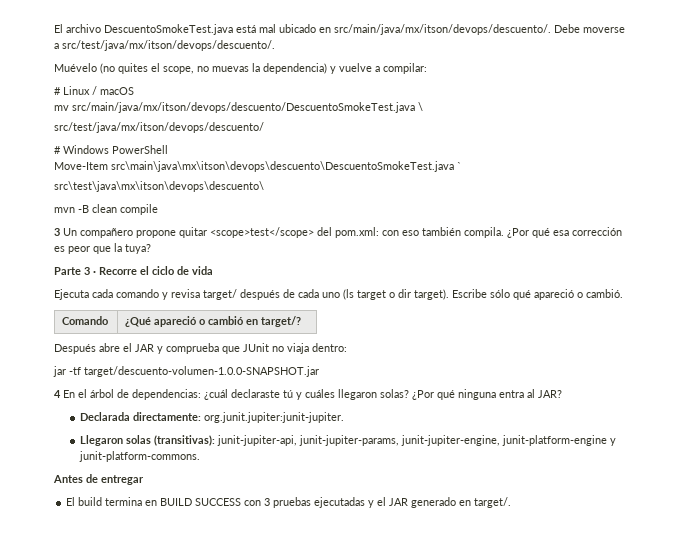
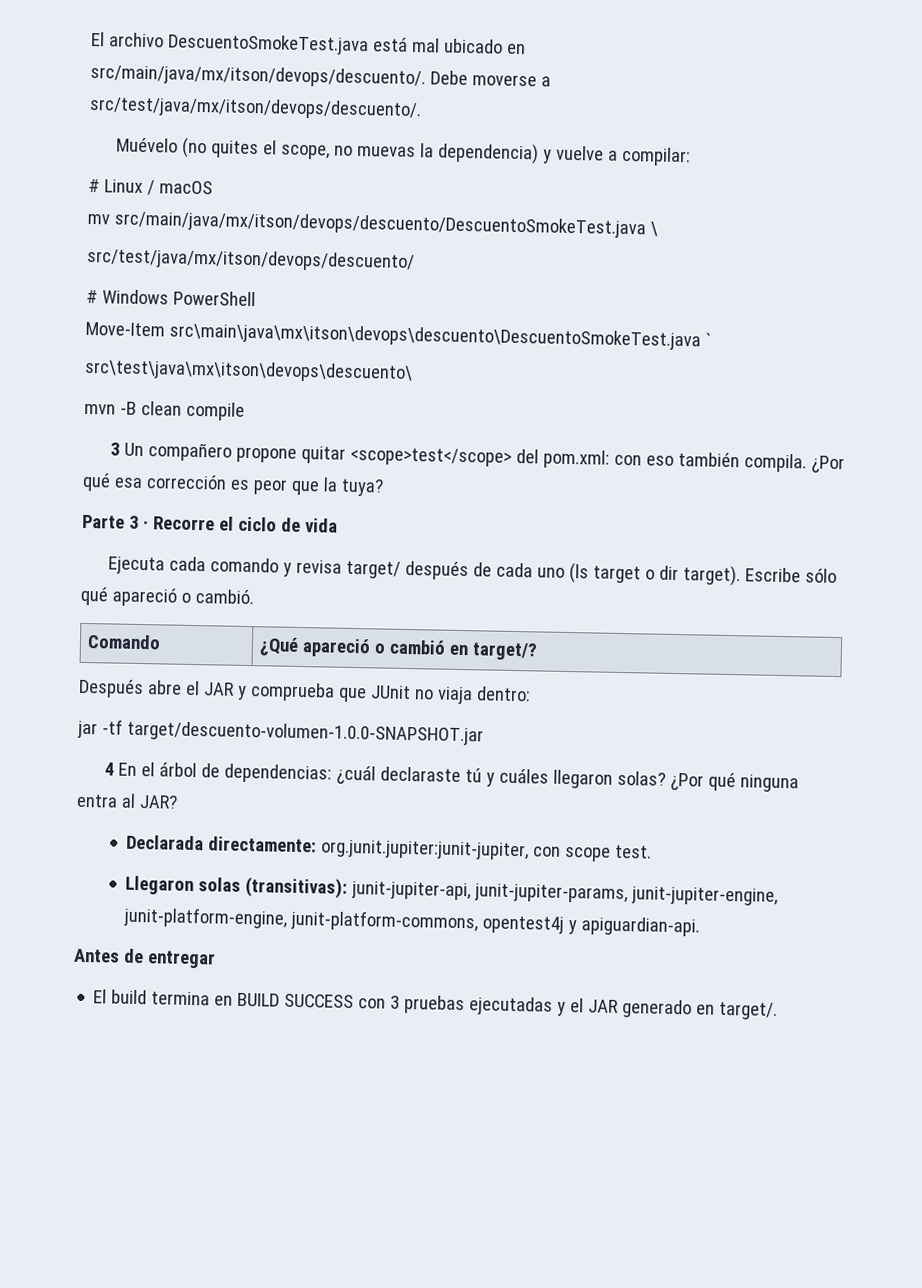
[203,412,344,423] org.junit.jupiter:junit-jupiter. -> [321,839,653,862] org.junit.jupiter:junit-jupiter, con scope test.
[501,435,616,446] [78,451,200,462] junit-platform-engine y junit-platform-commons. -> [123,906,701,937] junit-platform-engine, junit-platform-commons, opentest4j y apiguardian-api.

